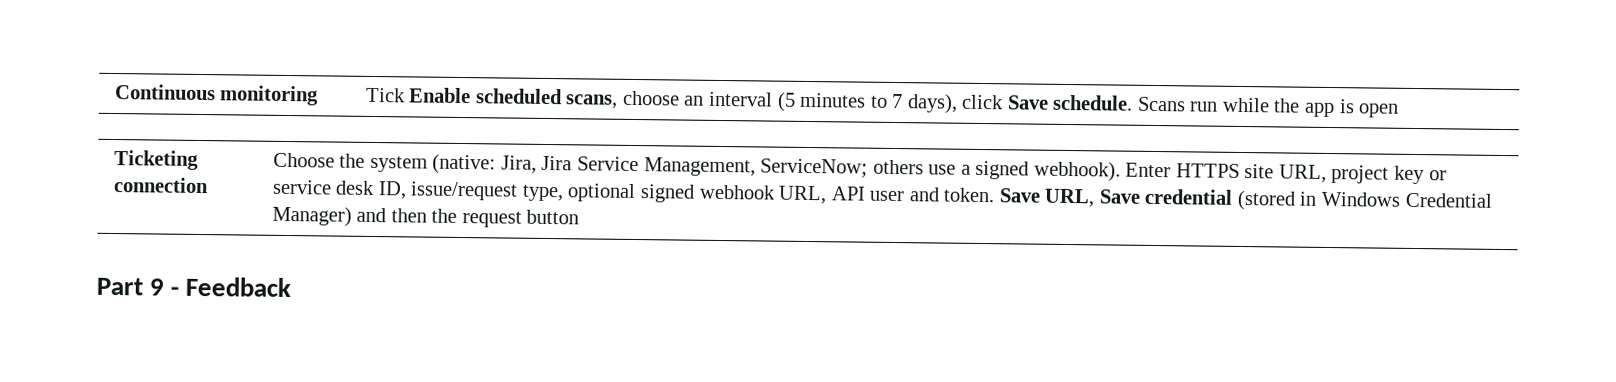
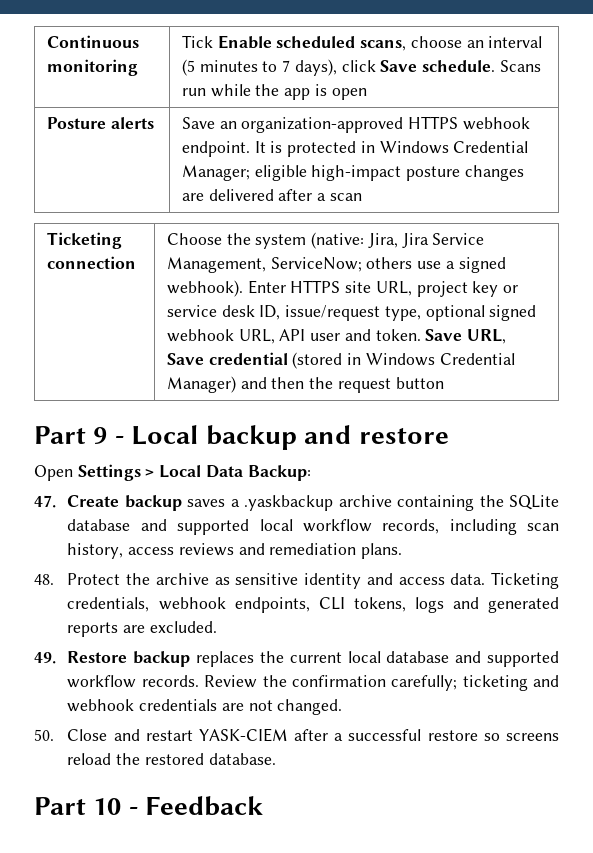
(1400, 110) none -> [46,117,154,129] [181,116,530,133] [181,141,529,157] [181,165,524,181] [181,189,362,201] // Posture alerts | Save an organization-approved HTTPS webhook endpoint. It is protected in Windows Credential Manager; eligible high-impact posture changes are delivered after a scan
(180, 291) none -> [131,425,449,450] [34,464,311,481] [34,495,559,511] [67,519,559,535] [67,543,403,559] [34,572,559,589] [67,597,559,613] [67,621,217,637] [34,651,559,667] [67,675,559,691] [67,699,343,715] [34,728,559,742] [67,753,276,765] [34,797,138,815] Local backup and restore // Open Settings > Local Data Backup: // 47. Create backup saves a .yaskbackup archive containing the SQLite database and supported local workflow records, including scan history, access reviews and remediation plans. // 48. Protect the archive as sensitive identity and access data. Ticketing credentials, webhook endpoints, CLI tokens, logs and generated reports are excluded. // 49. Restore backup replaces the current local database and supported workflow records. Review the confirmation carefully; ticketing and webhook credentials are not changed. // 50. Close and restart YASK-CIEM after a successful restore so screens reload the restored database. // Part 10 -

